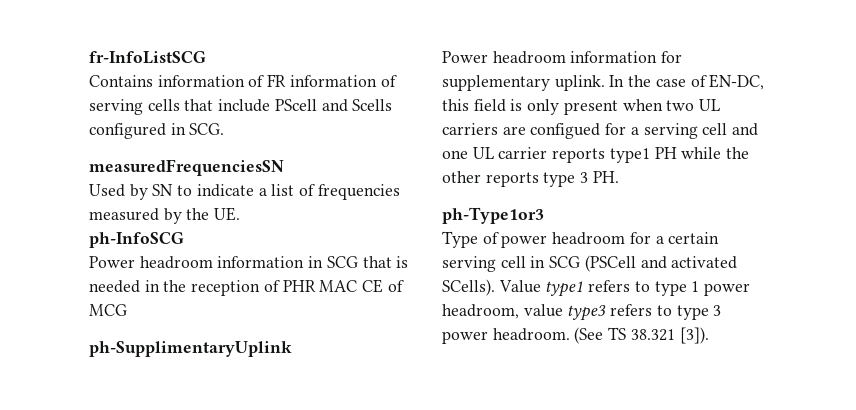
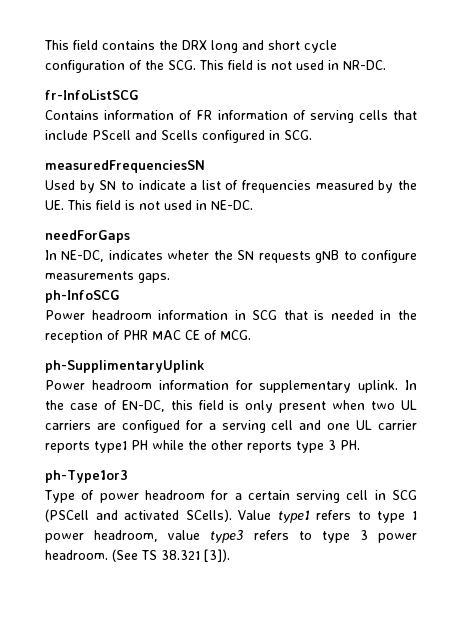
(89, 57) none -> [44,40,337,53] [45,60,386,73] This field contains the DRX long and short cycle configuration of the SCG. This field is not used in NR-DC. //
(241, 214) none -> [67,200,253,210] [45,230,130,243] [45,250,418,263] [45,271,170,283] This field is not used in NE-DC. // needForGaps // In NE-DC, indicates wheter the SN requests gNB to configure measurements gaps.
[89,304,127,316] MCG -> [220,330,251,340] MCG.

